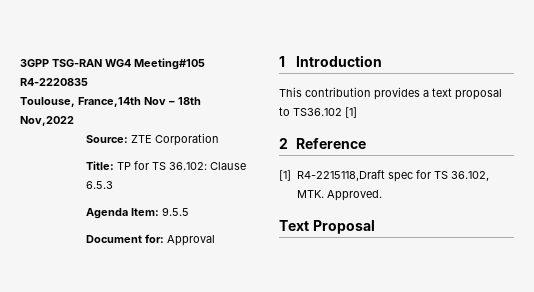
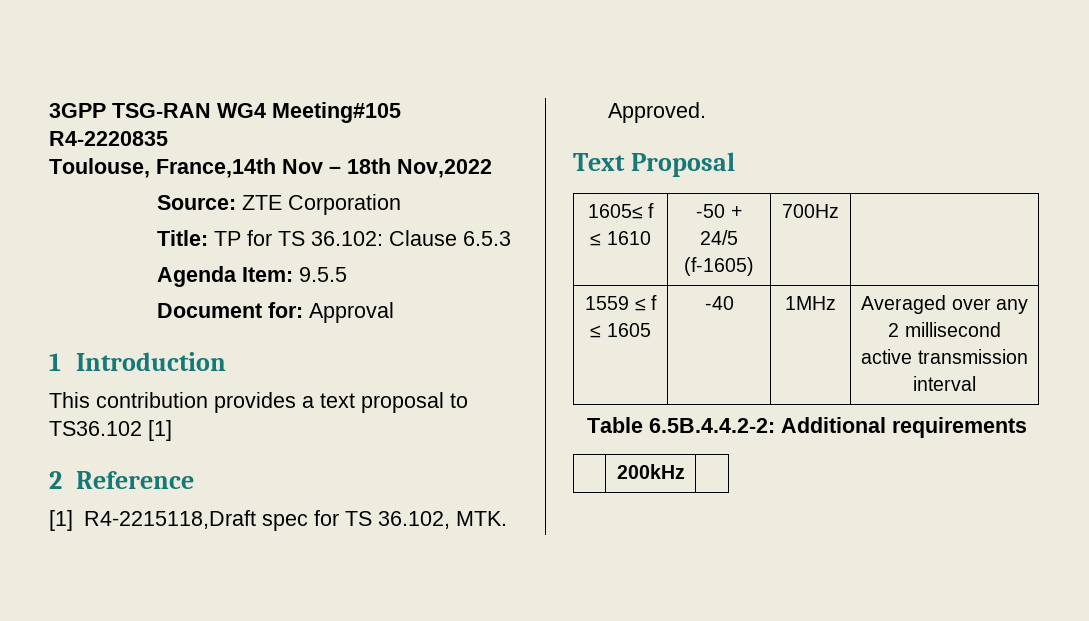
(375, 227) none -> [587,203,655,219] [590,231,651,246] [696,204,742,218] [700,230,738,245] [684,257,754,276] [782,204,839,218] [585,295,657,311] [590,323,651,338] [704,296,734,310] [785,296,836,310] [861,295,1028,314] [888,322,1001,337] [861,349,1028,364] [913,376,976,391] [586,417,1027,438] [616,464,685,479] // 1605≤ f ≤ 1610 | -50 + 24/5 (f-1605) | 700Hz | // 1559 ≤ f ≤ 1605 | -40 | 1MHz | Averaged over any 2 millisecond active transmission interval // Table 6.5B.4.4.2-2: Additional requirements // | 200kHz |

